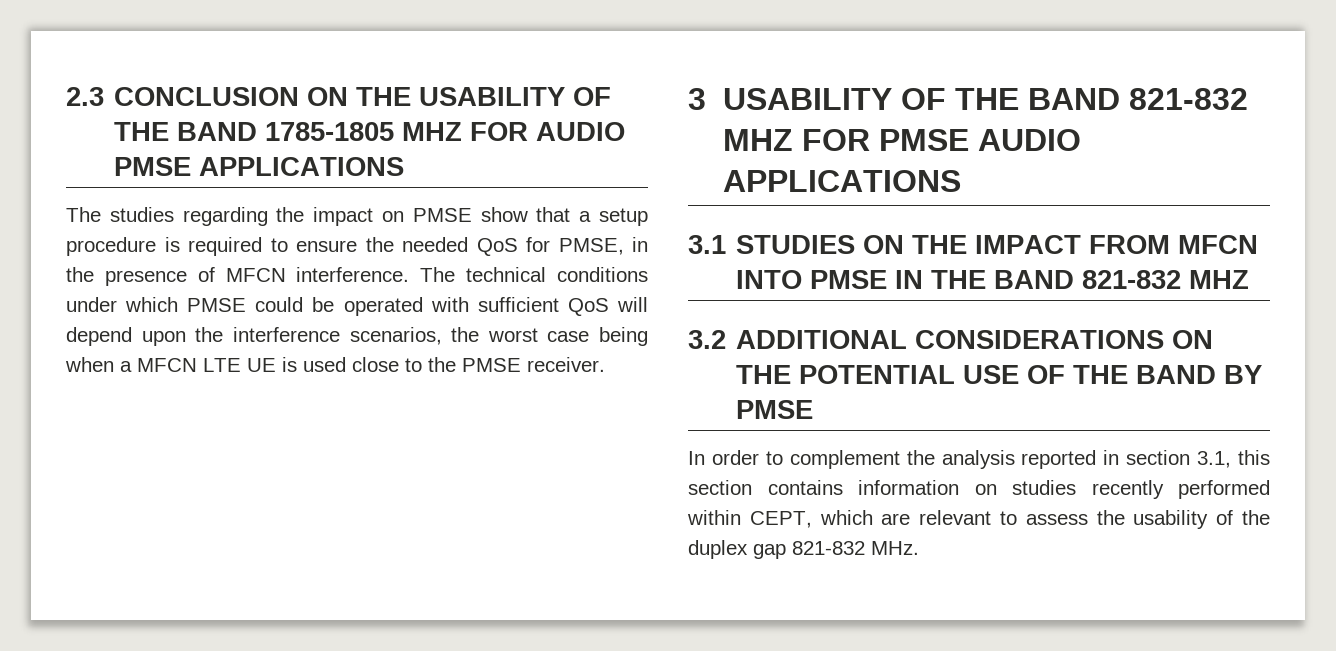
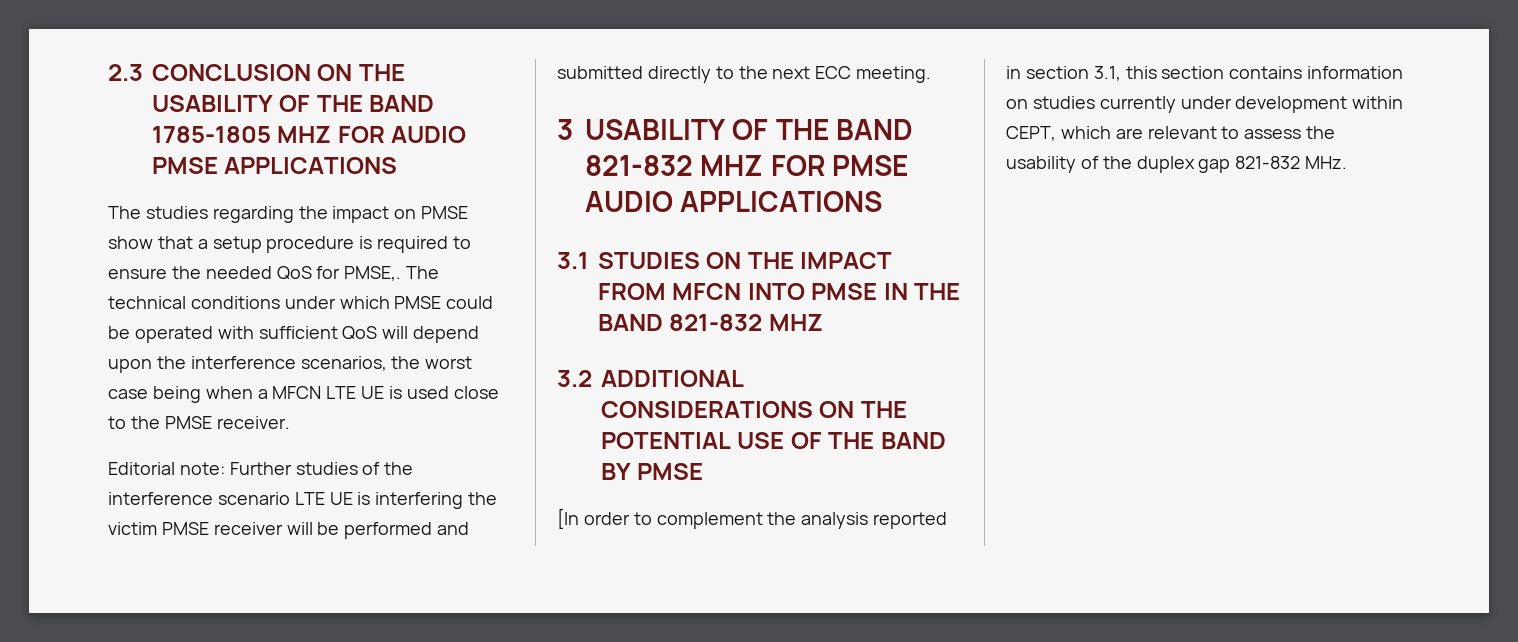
[558,237,648,255] [66,267,410,286] PMSE, in the presence of MFCN interference. -> [344,266,402,281] PMSE,.
(605, 364) none -> [108,462,414,475] [108,492,498,509] [108,522,470,539] [557,66,932,83] // Editorial note: Further studies of the interference scenario LTE UE is interfering the victim PMSE receiver will be performed and submitted directly to the next ECC meeting.
[688,451,705,465] In -> [557,508,579,529] [In
[1091,480,1270,499] recently performed -> [1099,96,1348,113] currently under development

